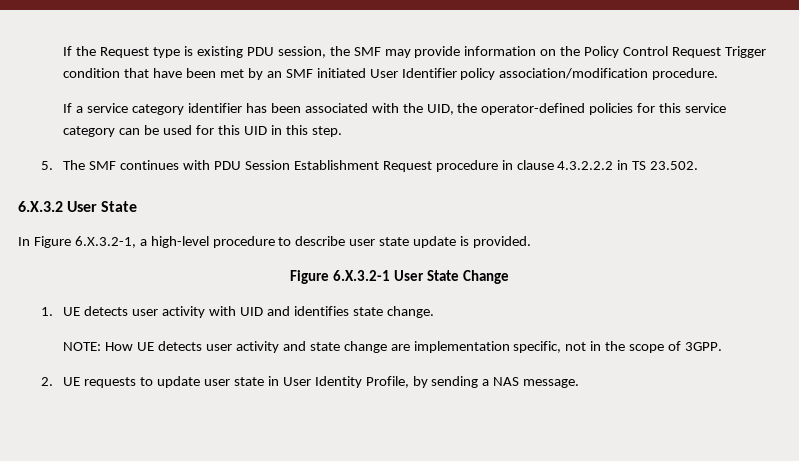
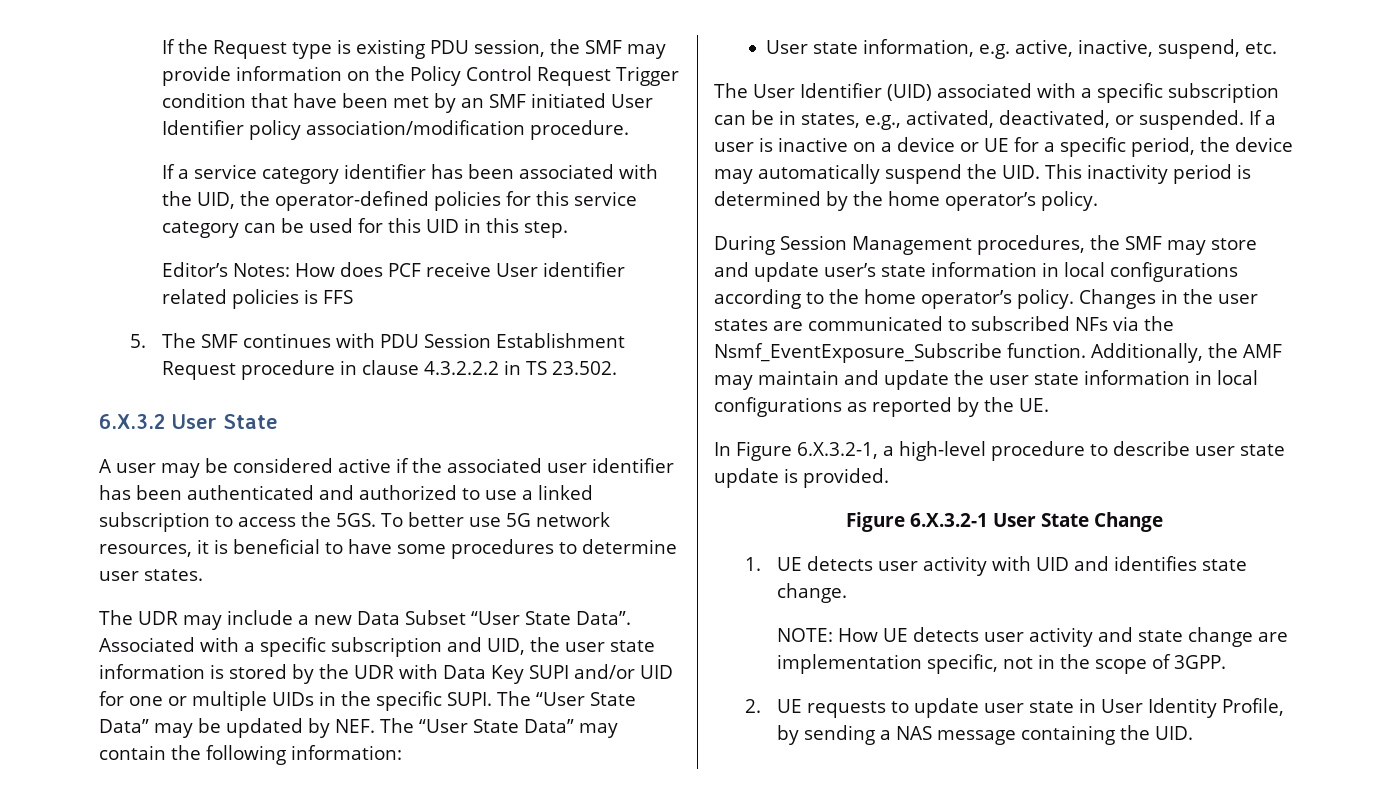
(342, 131) none -> [161,262,625,277] [161,289,353,309] // Editor’s Notes: How does PCF receive User identifier related policies is FFS
(138, 206) none -> [99,458,674,478] [99,485,593,500] [99,512,610,532] [99,539,677,559] [99,569,203,581] [99,610,631,630] [99,637,655,657] [99,664,673,684] [99,691,636,711] [99,718,618,738] [99,745,402,765] [765,39,1277,59] [714,83,1279,103] [714,110,1276,130] [714,137,1293,157] [714,164,1251,184] [714,191,1099,211] [714,235,1257,255] [714,262,1239,282] [714,289,1258,309] [714,316,1174,331] [714,343,1282,363] [714,370,1258,390] [714,397,1049,417] // A user may be considered active if the associated user identifier has been authenticated and authorized to use a linked subscription to access the 5GS. To better use 5G network resources, it is beneficial to have some procedures to determine user states. // The UDR may include a new Data Subset “User State Data”. Associated with a specific subscription and UID, the user state information is stored by the UDR with Data Key SUPI and/or UID for one or multiple UIDs in the specific SUPI. The “User State Data” may be updated by NEF. The “User State Data” may contain the following information: // User state information, e.g. active, inactive, suspend, etc. // The User Identifier (UID) associated with a specific subscription can be in states, e.g., activated, deactivated, or suspended. If a user is inactive on a device or UE for a specific period, the device may automatically suspend the UID. This inactivity period is determined by the home operator’s policy. // During Session Management procedures, the SMF may store and update user’s state information in local configurations according to the home operator’s policy. Changes in the user states are communicated to subscribed NFs via the Nsmf_EventExposure_Subscribe function. Additionally, the AMF may maintain and update the user state information in local configurations as reported by the UE.
[523,379,580,388] message. -> [936,725,1193,745] message containing the UID.

